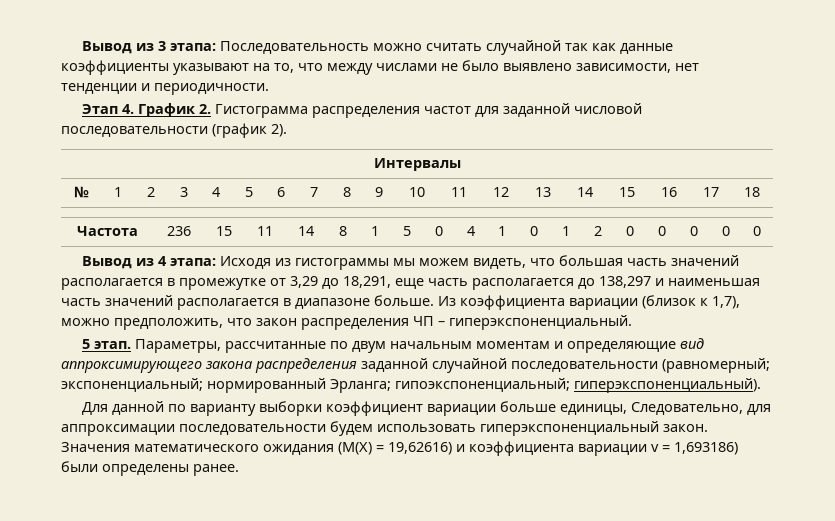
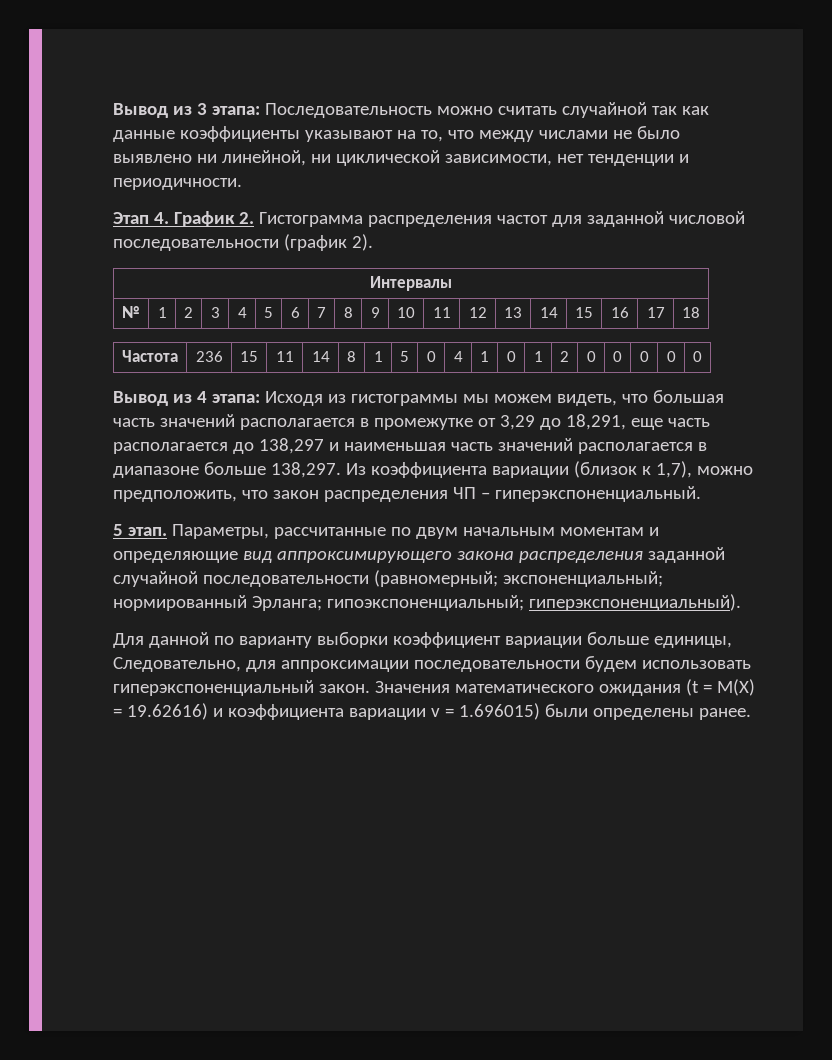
(572, 67) none -> [196,150,440,166] ни линейной, ни циклической
[374,295,434,306] больше. -> [203,462,341,478] больше 138,297.
[338,442,452,455] (M(X) = 19,62616) -> [685,679,755,696] [113,703,208,720] (t = M(X) = 19.62616)
[674,442,738,455] 1,693186) -> [458,703,540,720] 1.696015)

